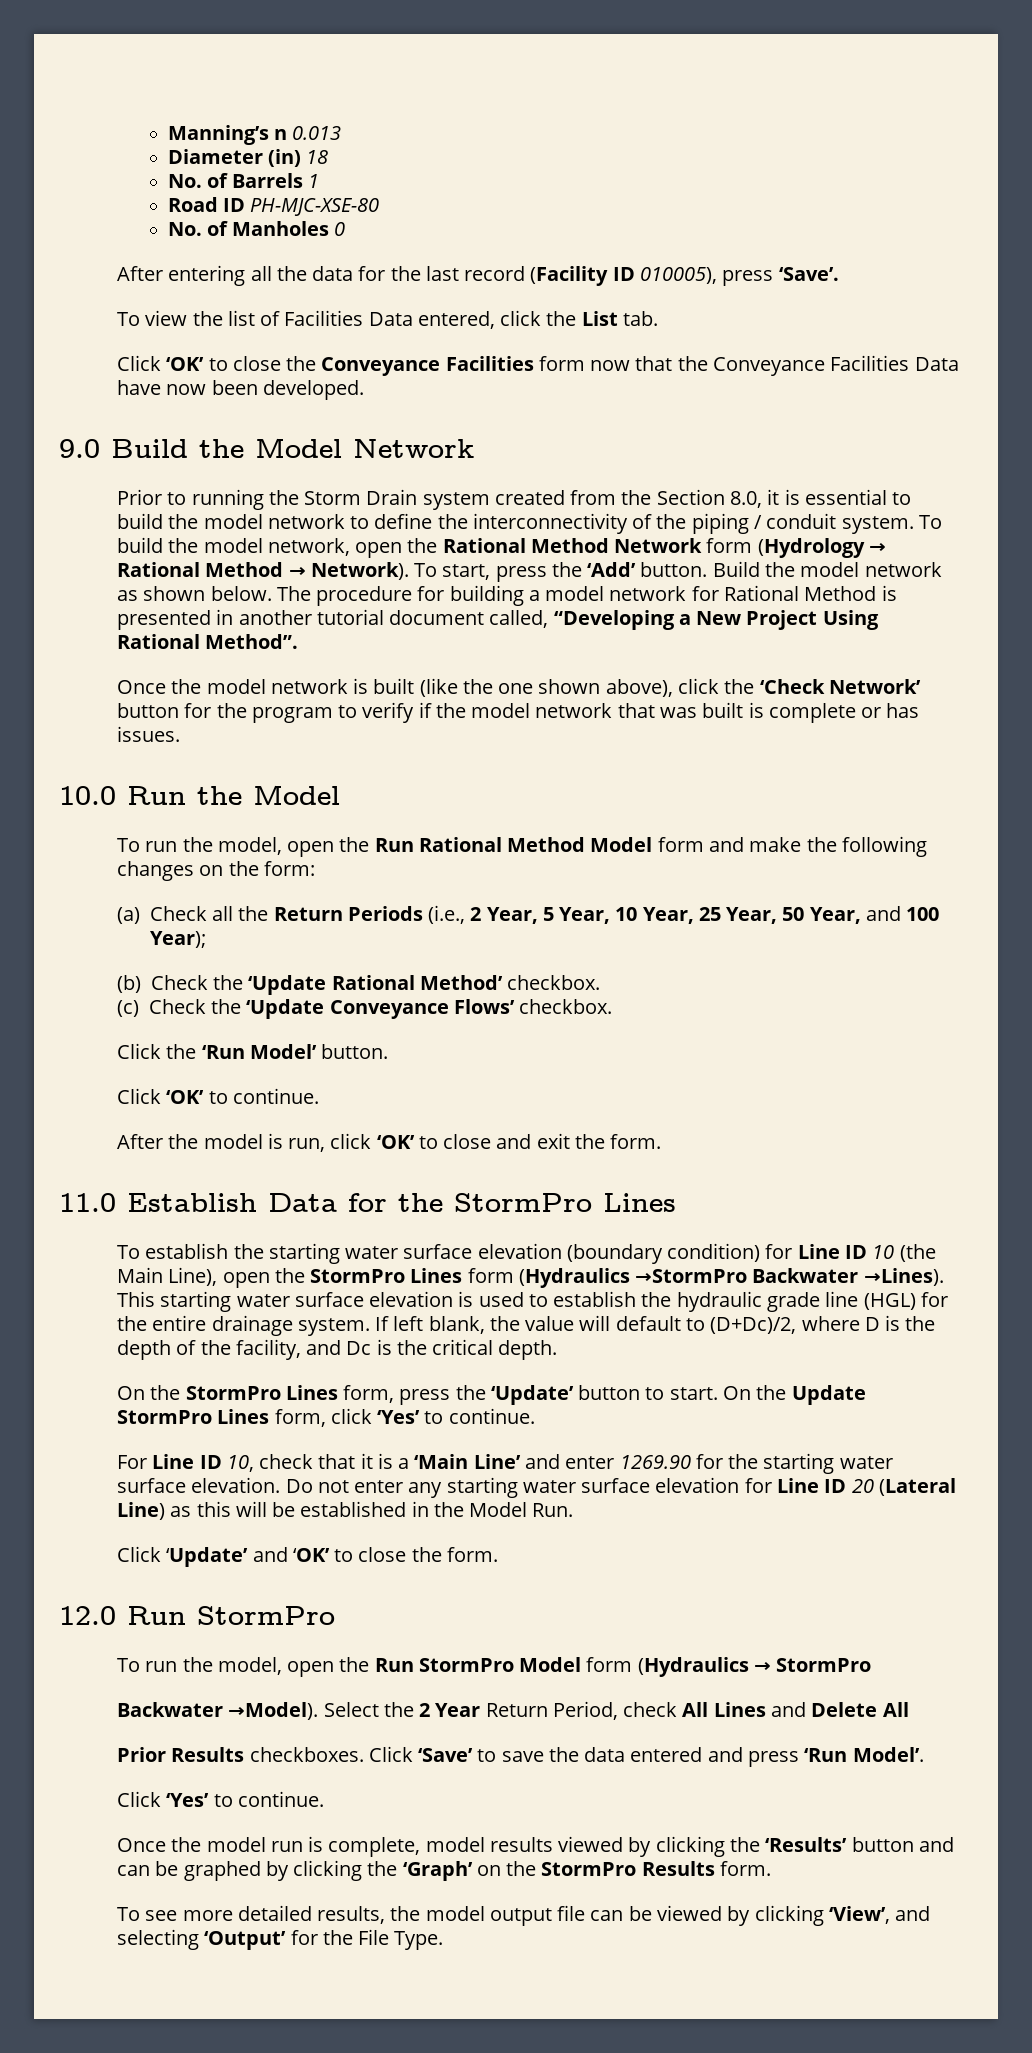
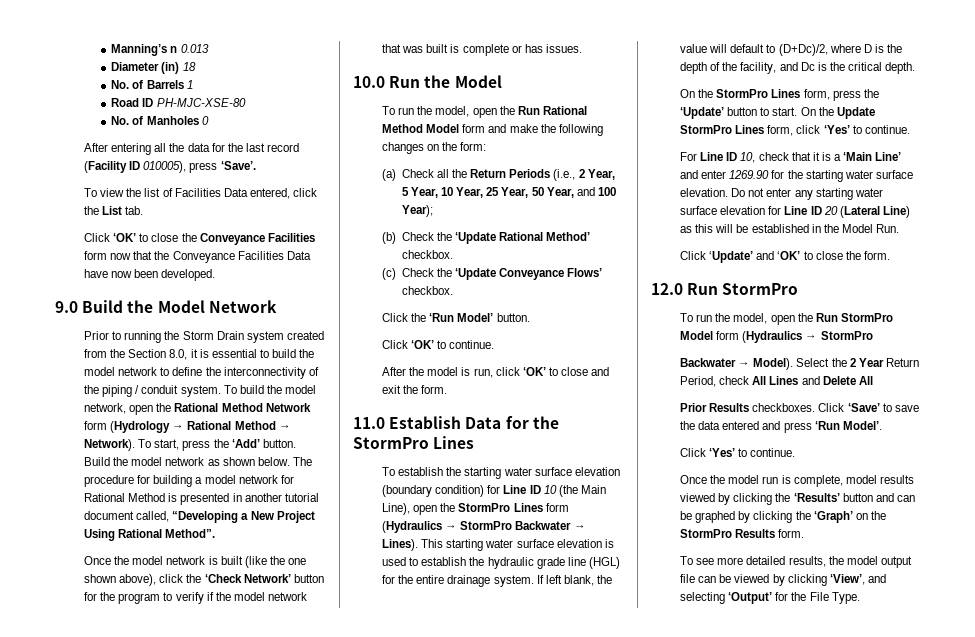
[635,1268,944,1286] →StormPro Backwater →Lines). -> [445,521,586,530] [382,539,419,551] → StormPro Backwater → Lines).
[228,1702,319,1720] →Model). -> [738,358,794,370] → Model).

